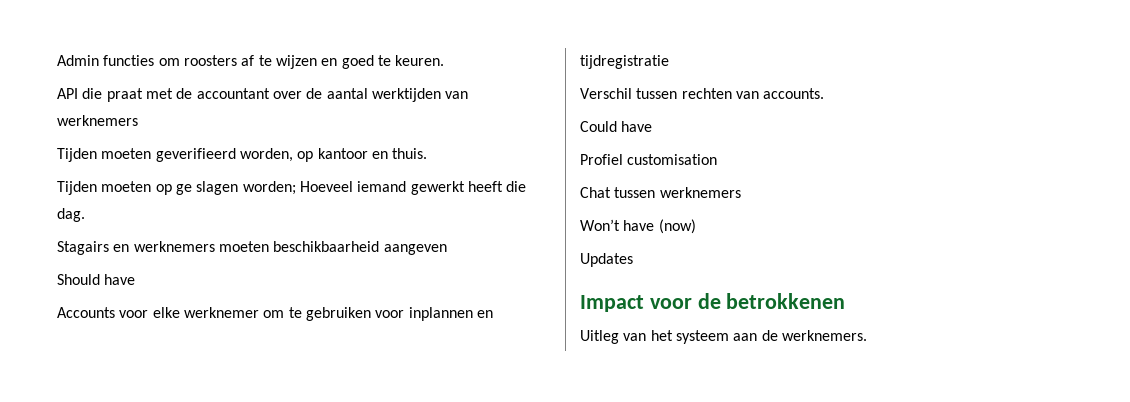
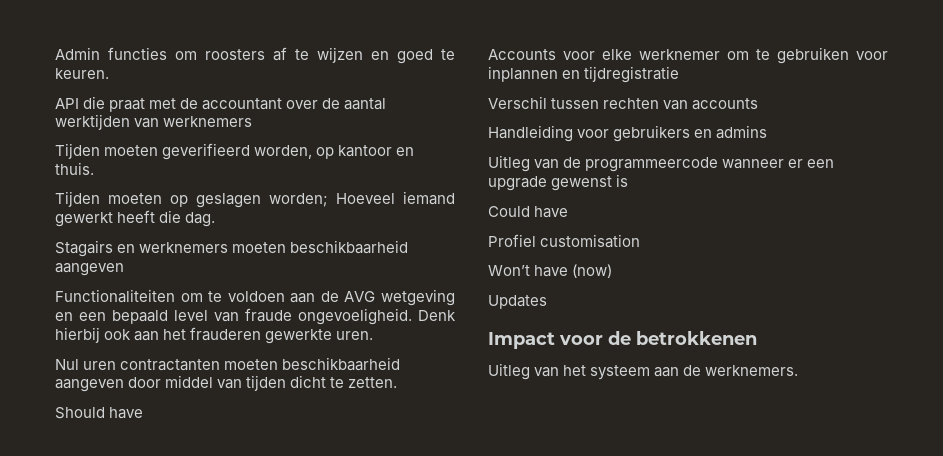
[175,181,239,195] ge slagen -> [196,193,261,208] geslagen
(447, 249) none -> [55,289,455,306] [55,308,456,325] [55,327,374,344] [55,357,401,371] [55,375,398,392] // Functionaliteiten om te voldoen aan de AVG wetgeving en een bepaald level van fraude ongevoeligheid. Denk hierbij ook aan het frauderen gewerkte uren. // Nul uren contractanten moeten beschikbaarheid aangeven door middel van tijden dicht te zetten.
[763,88,825,99] accounts. -> [692,98,759,110] [488,125,768,142] [488,155,835,172] [488,174,629,191] accounts // Handleiding voor gebruikers en admins // Uitleg van de programmeercode wanneer er een upgrade gewenst is
[580,187,741,198] // Chat tussen werknemers -> (641, 241) none

